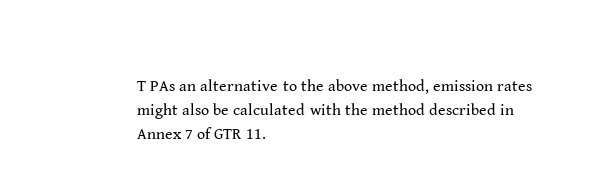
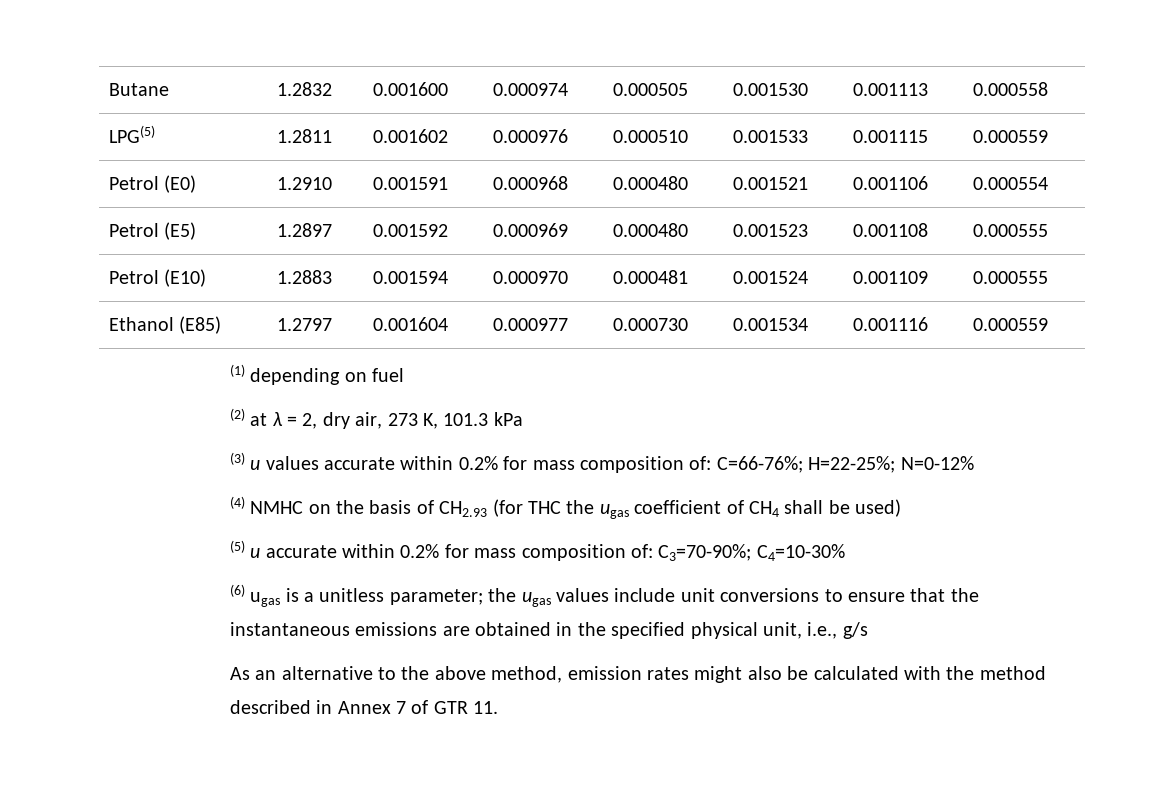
[136,81,176,91] T PAs -> [109,83,170,96] [277,82,333,96] [373,82,449,96] [493,83,569,96] [613,83,689,96] [733,83,809,96] [853,83,929,96] [973,82,1049,96] [109,125,156,143] [277,129,333,143] [373,129,449,143] [493,129,569,143] [613,130,689,143] [733,130,809,143] [853,130,929,143] [973,130,1049,143] [109,175,197,193] [277,177,333,190] [373,177,449,190] [493,176,569,190] [613,176,689,190] [733,177,809,190] [853,176,929,190] [973,177,1049,190] [109,222,197,240] [277,223,333,237] [373,224,449,237] [493,223,569,237] [613,223,689,237] [733,224,809,237] [853,223,929,237] [973,224,1049,237] [109,269,207,287] [277,270,333,284] [373,271,449,284] [493,271,569,284] [613,270,689,284] [733,271,809,284] [853,271,929,284] [973,271,1049,284] [109,316,222,334] [277,318,333,331] [373,317,449,331] [493,318,569,331] [613,318,689,331] [733,318,809,331] [853,317,929,331] [973,318,1049,331] [229,364,404,385] [229,408,523,429] [229,452,974,473] [229,496,902,519] [229,540,845,561] [229,584,979,607] [229,622,868,639] [229,667,250,680] Butane | 1.2832 | 0.001600 | 0.000974 | 0.000505 | 0.001530 | 0.001113 | 0.000558 // LPG(5) | 1.2811 | 0.001602 | 0.000976 | 0.000510 | 0.001533 | 0.001115 | 0.000559 // Petrol (E0) | 1.2910 | 0.001591 | 0.000968 | 0.000480 | 0.001521 | 0.001106 | 0.000554 // Petrol (E5) | 1.2897 | 0.001592 | 0.000969 | 0.000480 | 0.001523 | 0.001108 | 0.000555 // Petrol (E10) | 1.2883 | 0.001594 | 0.000970 | 0.000481 | 0.001524 | 0.001109 | 0.000555 // Ethanol (E85) | 1.2797 | 0.001604 | 0.000977 | 0.000730 | 0.001534 | 0.001116 | 0.000559 // (1) depending on fuel // (2) at λ = 2, dry air, 273 K, 101.3 kPa // (3) u values accurate within 0.2% for mass composition of: C=66-76%; H=22-25%; N=0-12% // (4) NMHC on the basis of CH2.93 (for THC the ugas coefficient of CH4 shall be used) // (5) u accurate within 0.2% for mass composition of: C3=70-90%; C4=10-30% // (6) ugas is a unitless parameter; the ugas values include unit conversions to ensure that the instantaneous emissions are obtained in the specified physical unit, i.e., g/s // As

